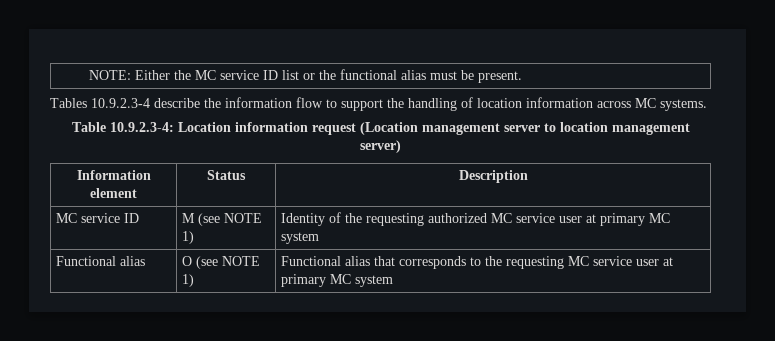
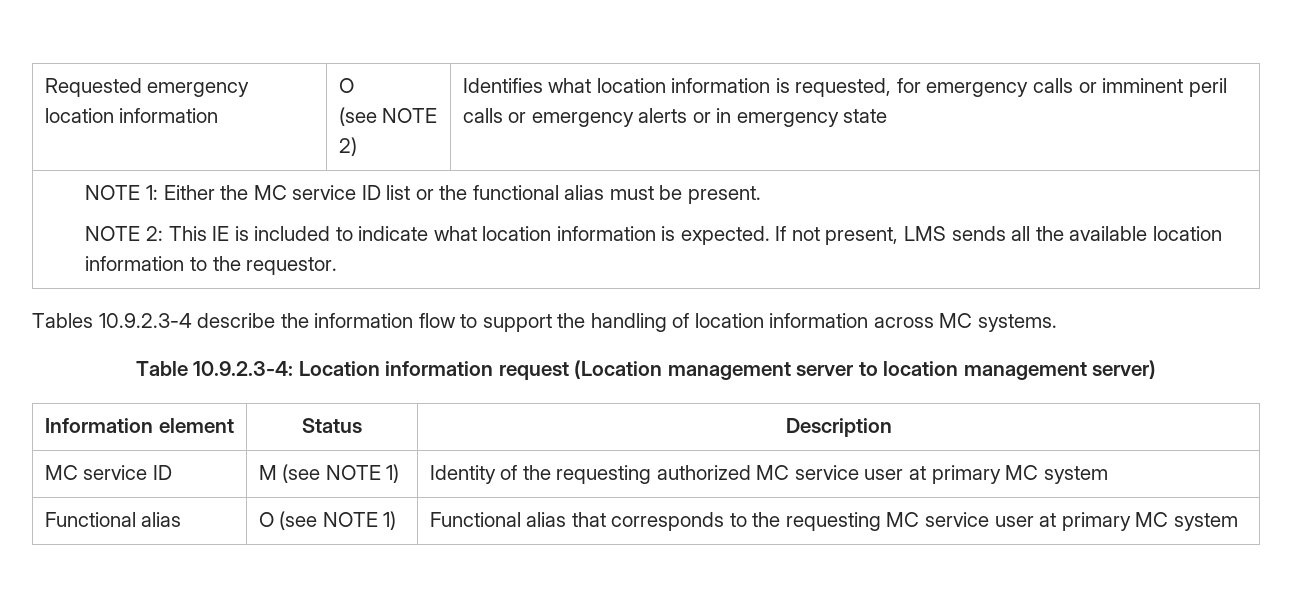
[88,70,131,80] NOTE: -> [44,78,250,97] [44,108,219,123] [338,78,354,93] [338,107,438,126] [338,137,357,156] [462,78,1227,97] [462,108,888,127] [85,185,158,200] Requested emergency location information | O // (see NOTE 2) | Identifies what location information is requested, for emergency calls or imminent peril calls or emergency alerts or in emergency state // NOTE 1:
(522, 77) none -> [85,226,1222,245] [85,256,338,275] // NOTE 2: This IE is included to indicate what location information is expected. If not present, LMS sends all the available location information to the requestor.

